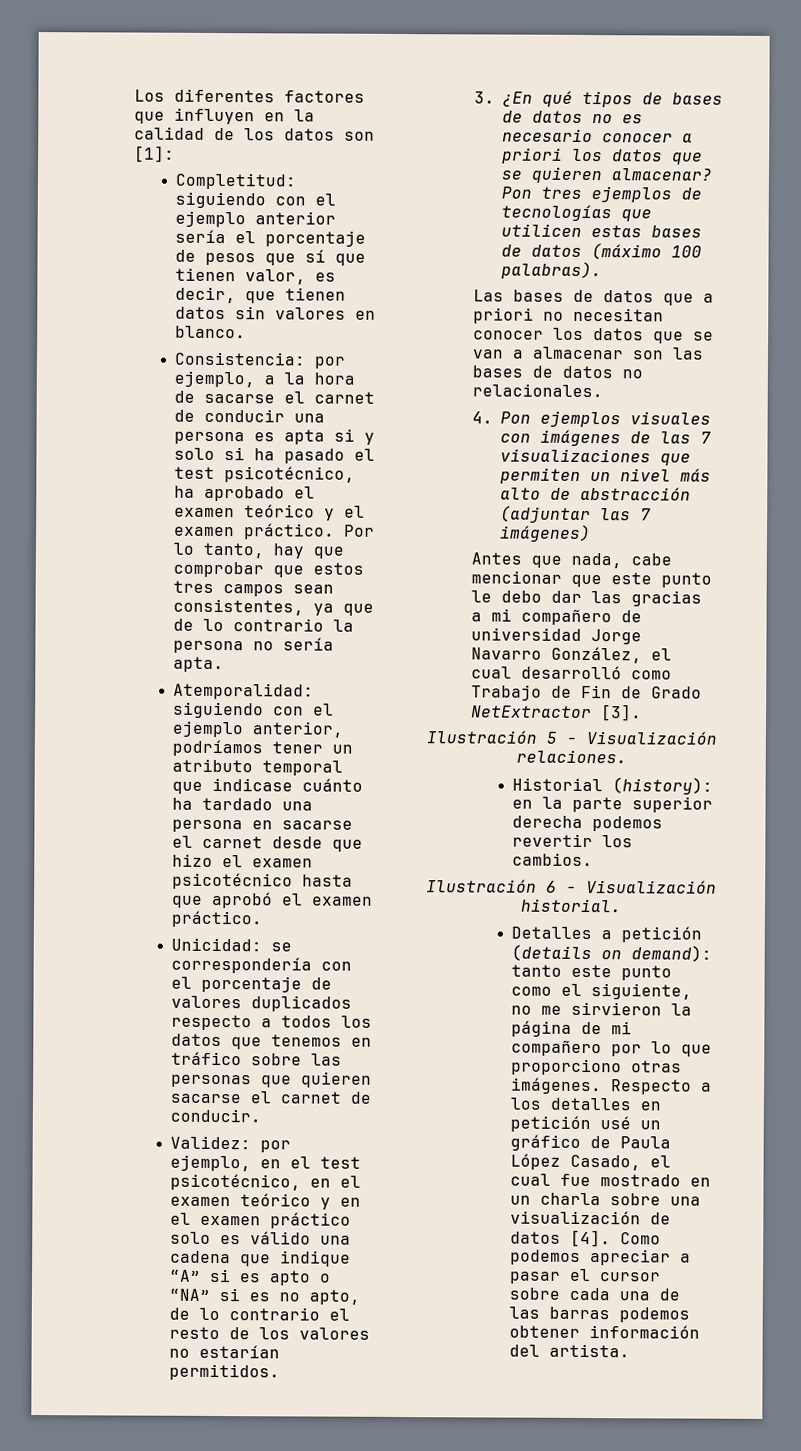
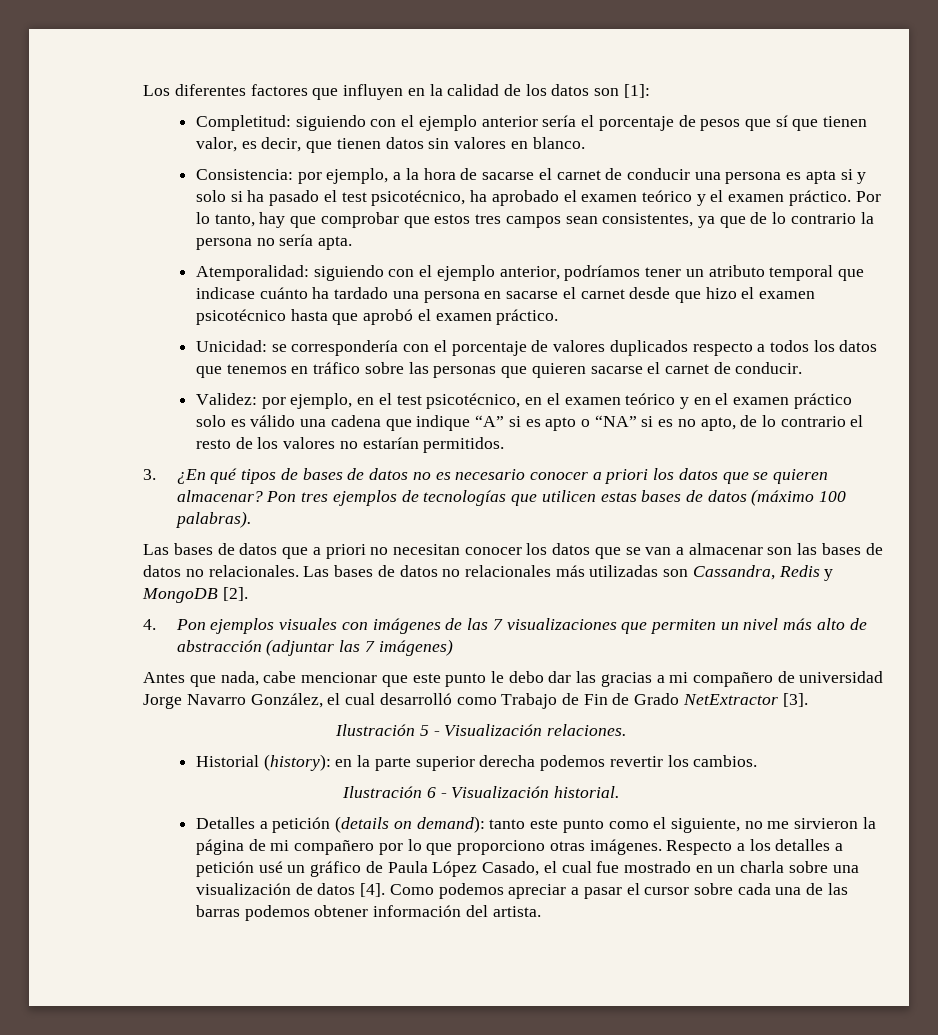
(604, 390) none -> [303,565,834,581] [142,587,248,603] Las bases de datos no relacionales más utilizadas son Cassandra, Redis y MongoDB [2].
[640,1101,662,1111] en -> [835,843,844,851] a

